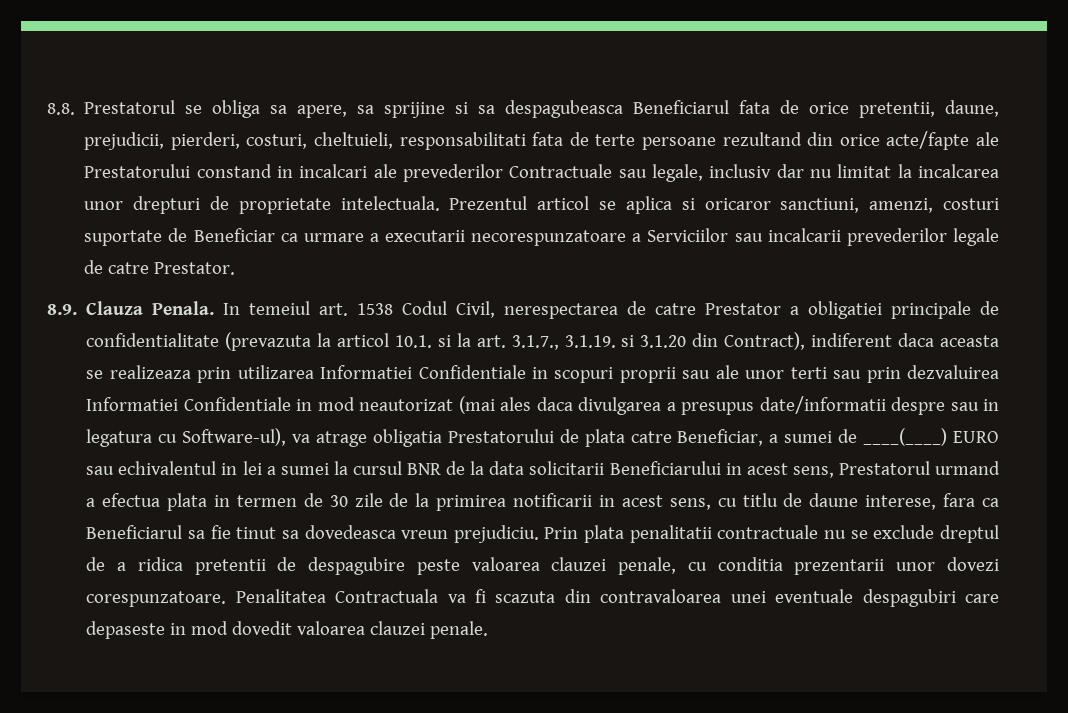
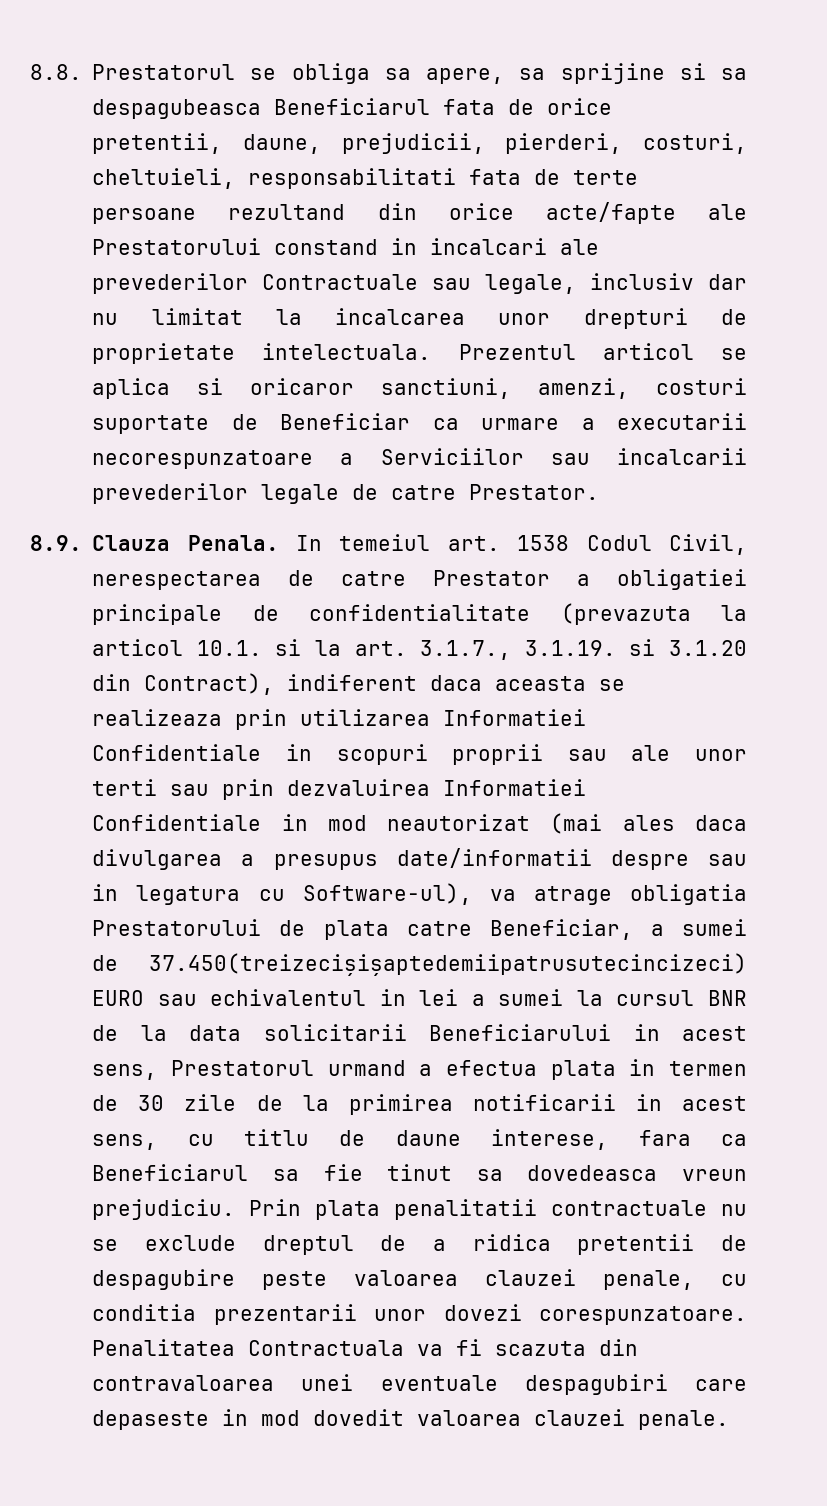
[863,428,948,446] ____(____) -> [149,953,747,976] 37.450(treizecișișaptedemiipatrusutecincizeci)

